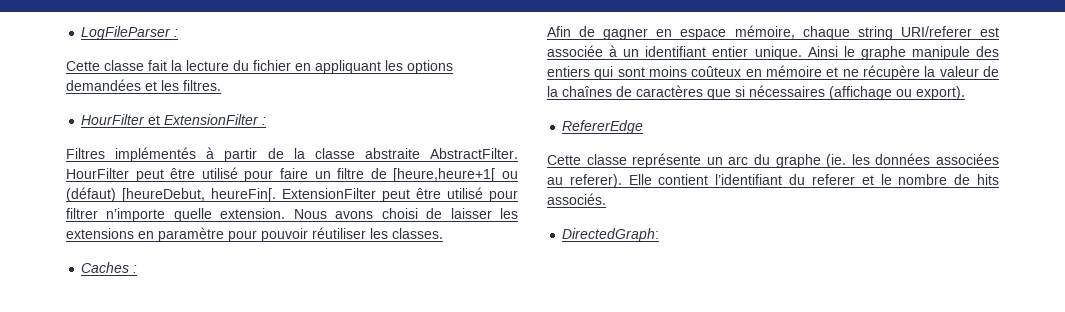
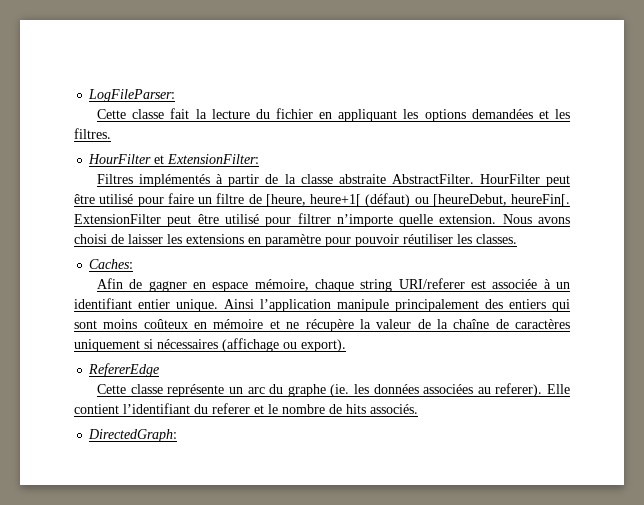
[81,26,179,40] LogFileParser : -> [88,89,176,102] LogFileParser:
[164,114,267,125] ExtensionFilter : -> [167,154,260,164] ExtensionFilter:
[393,168,518,182] [66,187,116,202] [heure,heure+1[ ou (défaut) -> [265,193,429,207] [heure, heure+1[ (défaut) ou
[81,262,138,273] Caches : -> [89,259,134,269] Caches:
[843,46,970,60] le graphe manipule -> [260,299,479,312] l’application manipule principalement
[562,86,612,97] chaînes -> [453,319,490,329] chaîne
[707,89,731,100] que -> [74,339,140,352] uniquement

